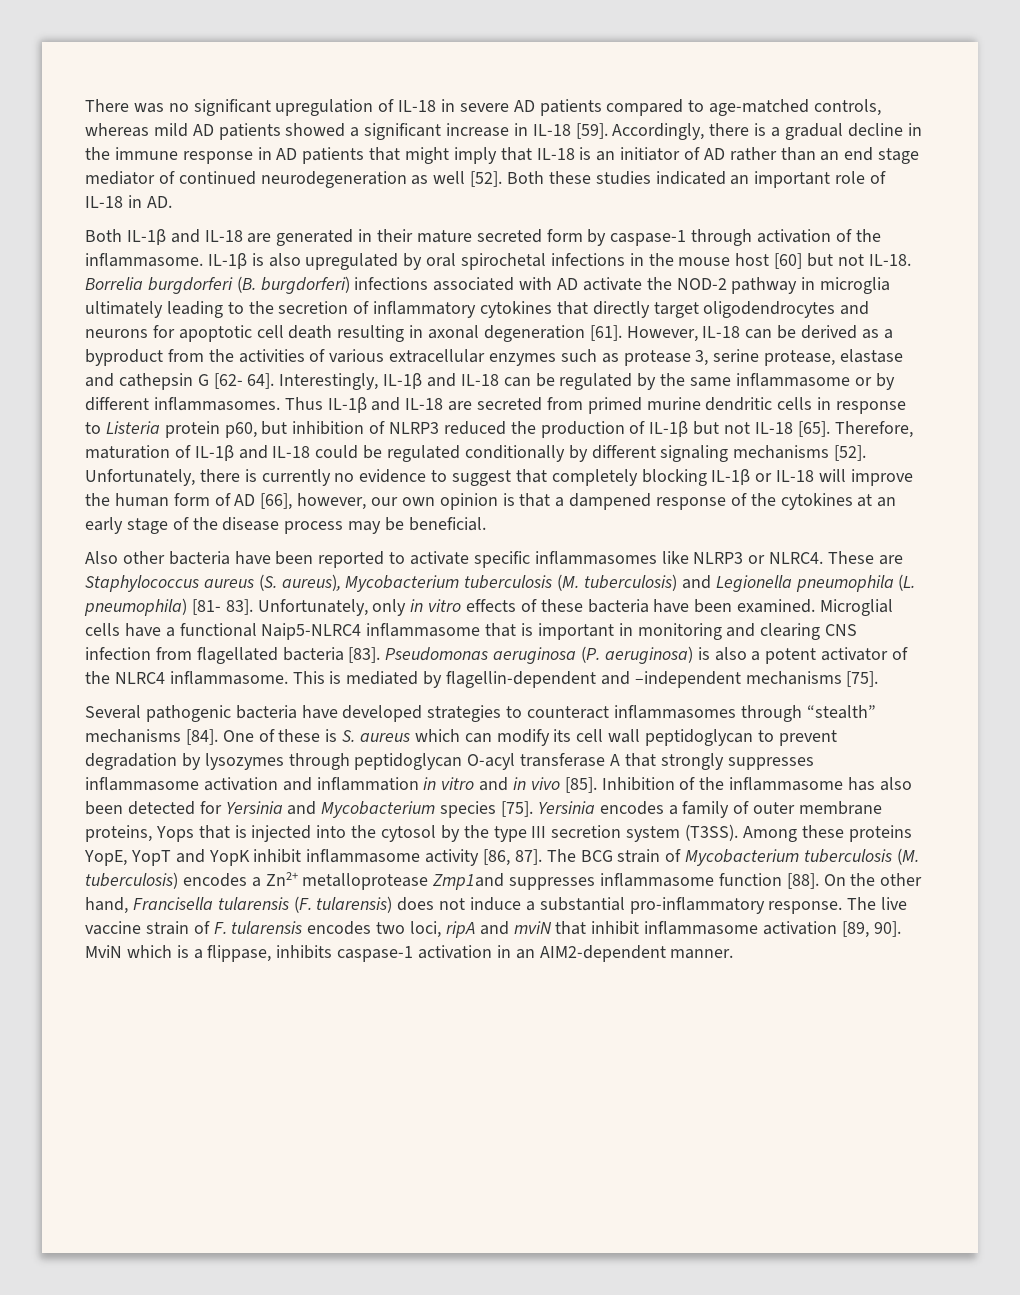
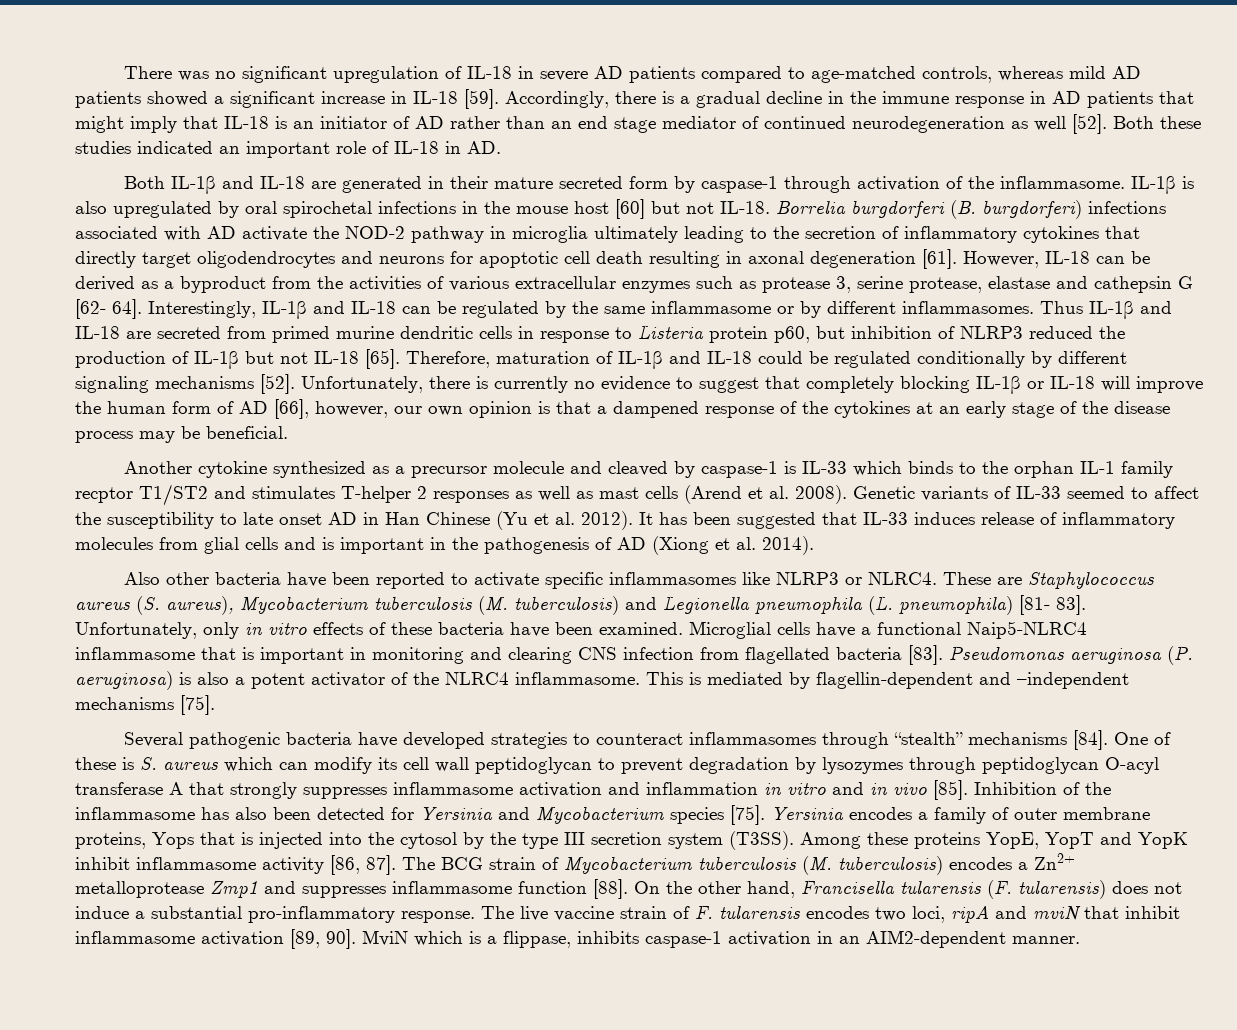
(486, 524) none -> [124,461,1174,478] [75,484,1199,506] [75,511,1175,530] [75,536,814,555] // Another cytokine synthesized as a precursor molecule and cleaved by caspase-1 is IL-33 which binds to the orphan IL-1 family recptor T1/ST2 and stimulates T-helper 2 responses as well as mast cells (Arend et al. 2008). Genetic variants of IL-33 seemed to affect the susceptibility to late onset AD in Han Chinese (Yu et al. 2012). It has been suggested that IL-33 induces release of inflammatory molecules from glial cells and is important in the pathogenesis of AD (Xiong et al. 2014).
[432,873,505,890] Zmp1and -> [210,881,296,898] Zmp1 and

